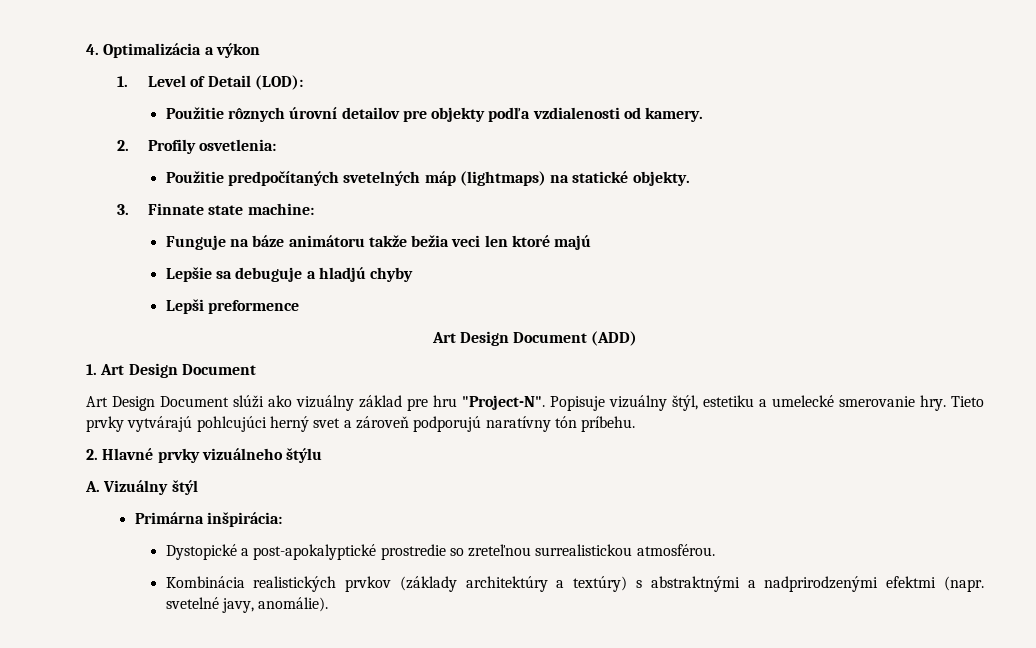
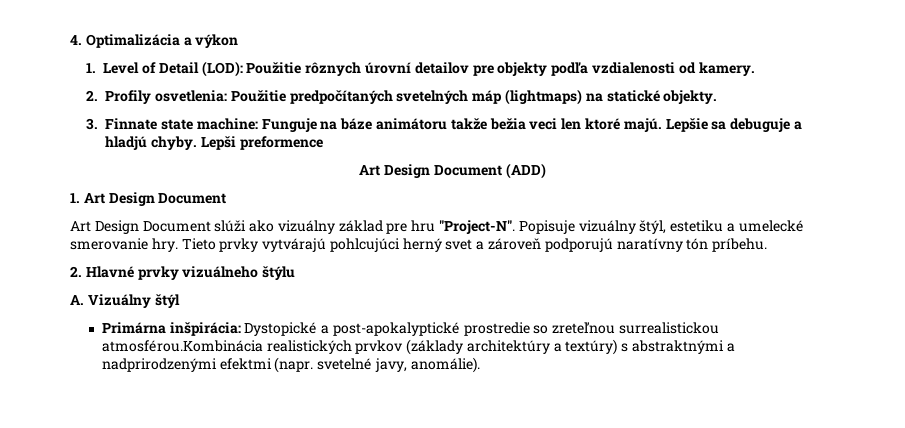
(303, 82) // -> (243, 69) none
(277, 145) // -> (228, 96) none
(314, 209) // -> (258, 124) none
[554,235,592,250] majú // -> [623,118,662,132] majú.
[370,267,414,282] chyby // -> [151,136,198,150] chyby.
(282, 519) // -> (241, 329) none
[636,544,715,556] [165,576,245,588] atmosférou. // Kombinácia -> [101,340,263,352] atmosférou.Kombinácia

